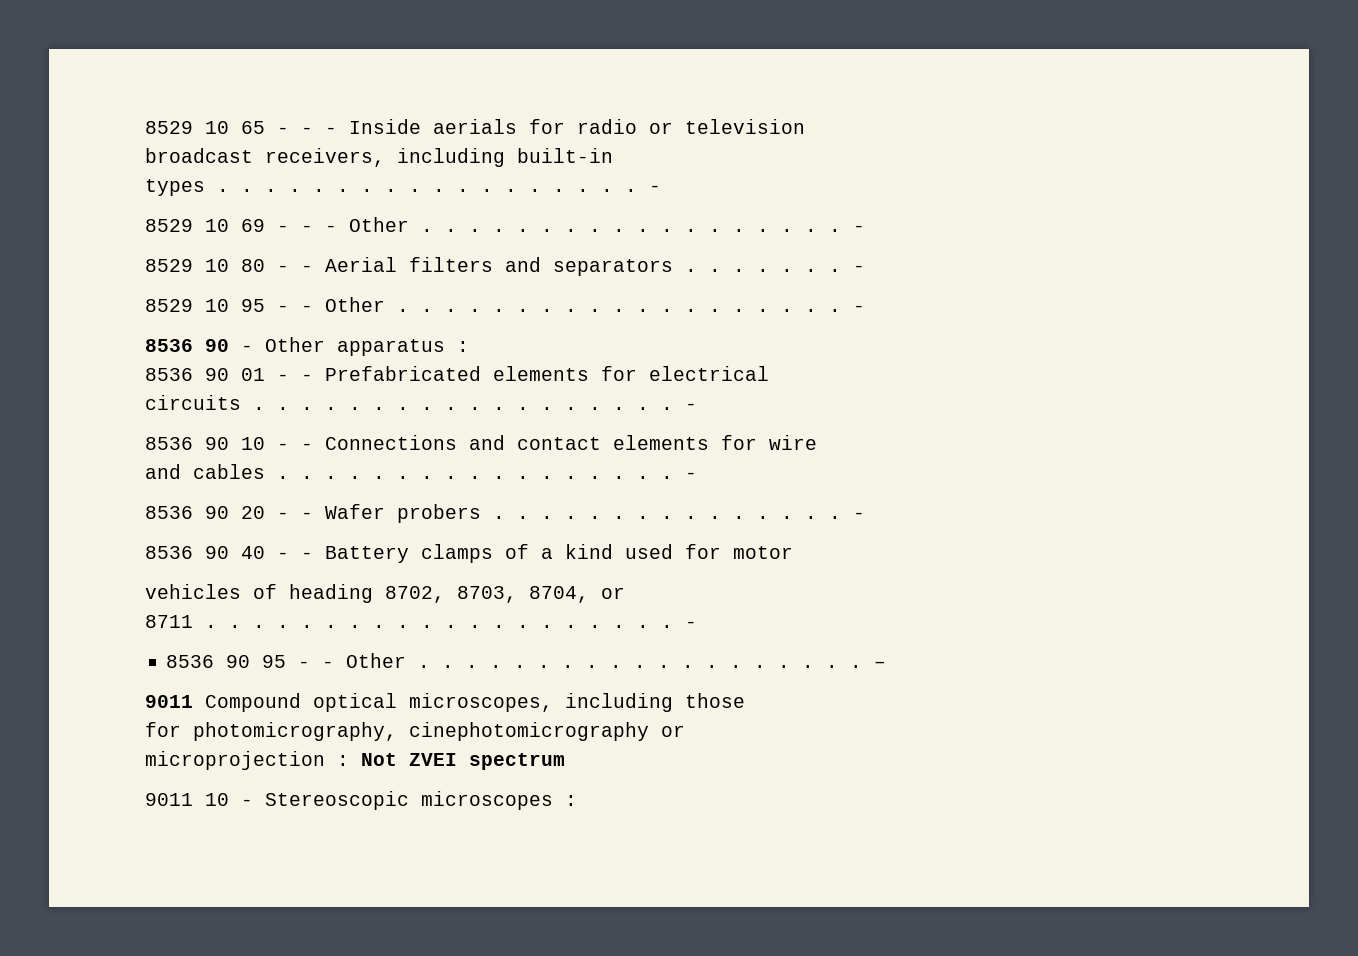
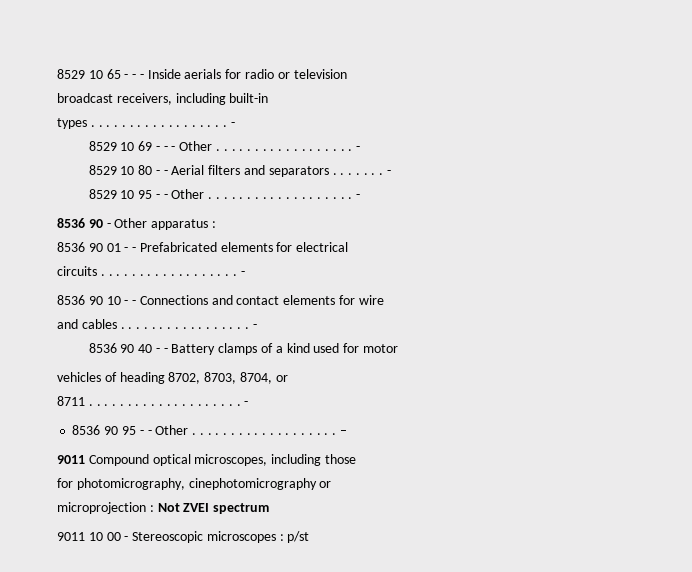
[145,504,865,523] // 8536 90 20 - - Wafer probers . . . . . . . . . . . . . . . - -> (257, 326) none
(229, 799) none -> [106,532,121,541] 00
(577, 800) none -> [287,531,310,543] p/st

